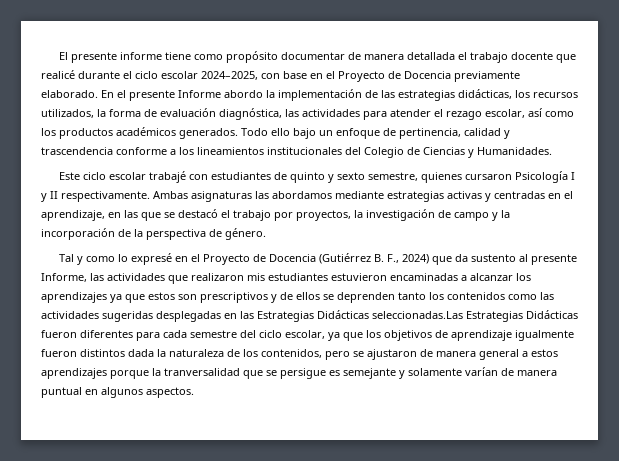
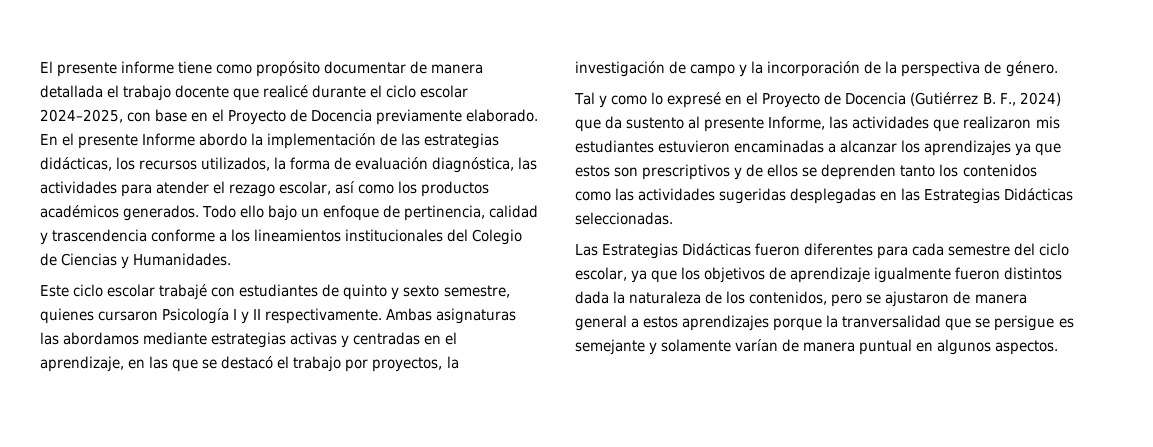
[372,311,463,319] seleccionadas.Las -> [575,212,673,225] [575,244,598,256] seleccionadas. // Las

